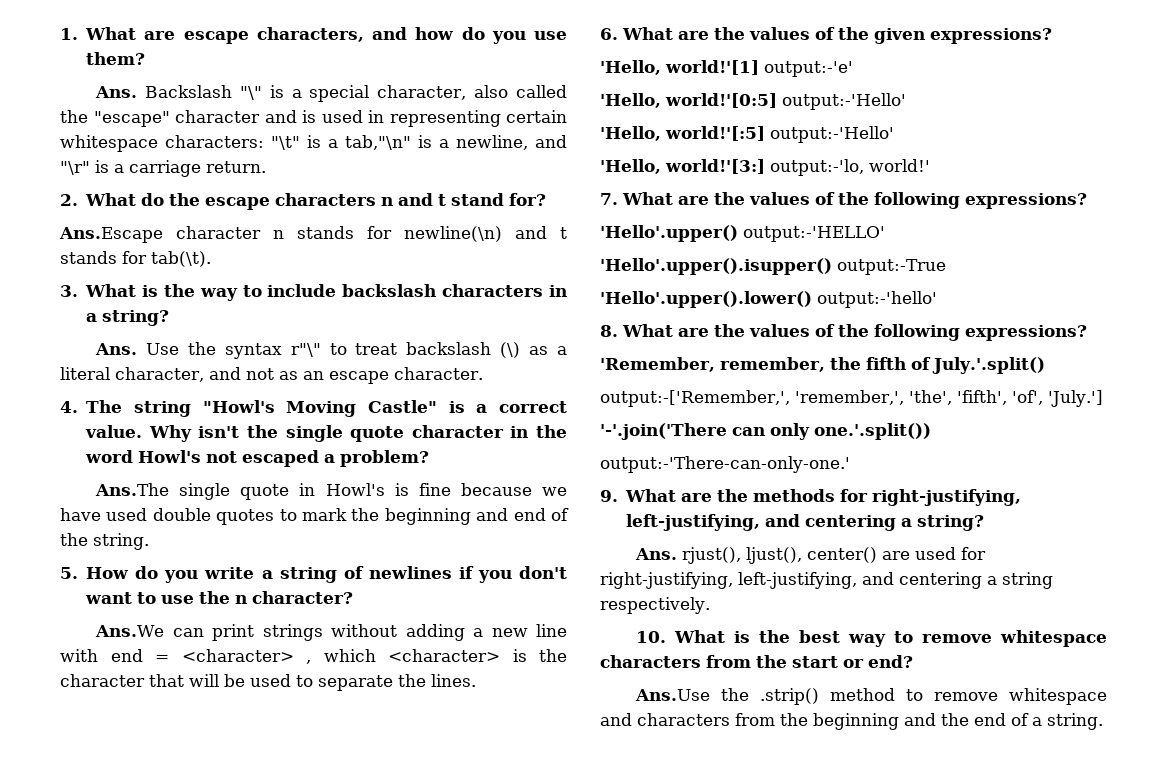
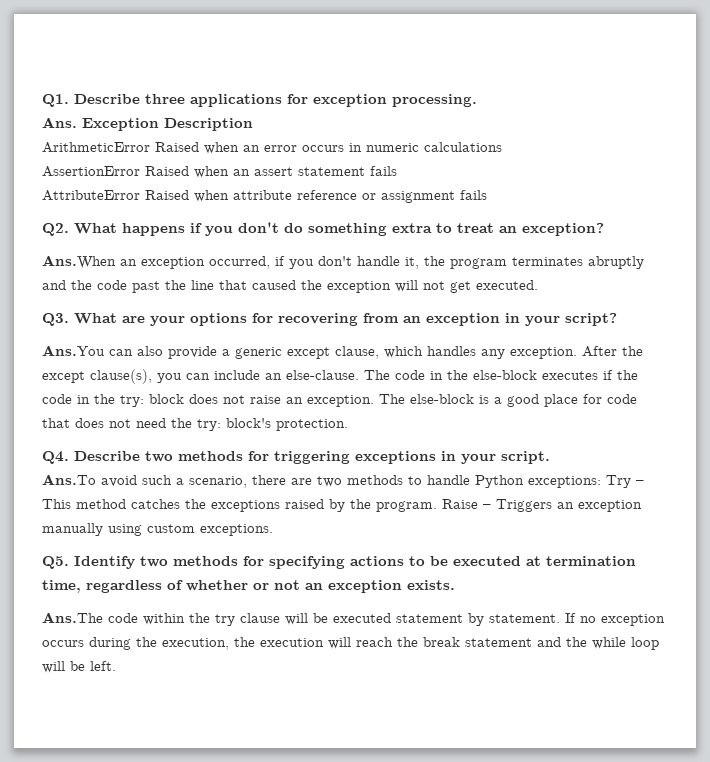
[60,27,567,44] [86,52,146,65] [95,85,568,102] [60,110,567,127] [60,135,567,152] [60,160,266,177] [60,193,547,210] [59,226,567,243] [60,251,211,267] [60,284,567,301] [86,310,170,326] [95,342,568,359] [60,367,483,384] [60,400,567,417] [85,425,567,442] [85,450,430,467] [95,483,568,500] [60,508,569,525] [60,533,149,550] [60,566,567,583] [85,591,354,604] [95,624,568,641] [60,649,567,664] [60,674,476,691] [600,27,1052,44] [600,60,853,77] [600,93,906,110] [600,126,894,143] [600,159,930,176] [600,192,1087,209] [600,225,885,242] [600,258,946,275] [600,291,937,308] [600,324,1087,341] [600,357,1045,374] [600,390,1103,407] [600,423,931,440] [600,456,850,473] [600,489,1022,506] [626,514,985,531] [635,547,987,564] [600,572,1053,589] [600,597,710,614] [636,630,1107,647] [600,655,913,668] [635,688,1107,705] [600,713,1103,730] 1. What are escape characters, and how do you use them? // Ans. Backslash "\" is a special character, also called the "escape" character and is used in representing certain whitespace characters: "\t" is a tab,"\n" is a newline, and "\r" is a carriage return. // 2. What do the escape characters n and t stand for? // Ans.Escape character n stands for newline(\n) and t stands for tab(\t). // 3. What is the way to include backslash characters in a string? // Ans. Use the syntax r"\" to treat backslash (\) as a literal character, and not as an escape character. // 4. The string "Howl's Moving Castle" is a correct value. Why isn't the single quote character in the word Howl's not escaped a problem? // Ans.The single quote in Howl's is fine because we have used double quotes to mark the beginning and end of the string. // 5. How do you write a string of newlines if you don't want to use the n character? // Ans.We can print strings without adding a new line with end = <character> , which <character> is the character that will be used to separate the lines. // 6. What are the values of the given expressions? // 'Hello, world!'[1] output:-'e' // 'Hello, world!'[0:5] output:-'Hello' // 'Hello, world!'[:5] output:-'Hello' // 'Hello, world!'[3:] output:-'lo, world!' // 7. What are the values of the following expressions? // 'Hello'.upper() output:-'HELLO' // 'Hello'.upper().isupper() output:-True // 'Hello'.upper().lower() output:-'hello' // 8. What are the values of the following expressions? // 'Remember, remember, the fifth of July.'.split() // output:-['Remember,', 'remember,', 'the', 'fifth', 'of', 'July.'] // '-'.join('There can only one.'.split()) // output:-'There-can-only-one.' // 9. What are the methods for right-justifying, left-justifying, and centering a string? // Ans. rjust(), ljust(), center() are used for right-justifying, left-justifying, and centering a string respectively. // 10. What is the best way to remove whitespace characters from the start or end? // Ans.Use the .strip() method to remove whitespace and characters from the beginning and the end of a string. -> [42,94,477,107] [42,117,253,131] [42,142,502,154] [42,166,397,178] [42,190,487,203] [42,222,604,236] [42,255,644,269] [42,280,538,293] [42,313,617,326] [42,345,643,359] [42,369,638,384] [42,394,637,407] [42,418,348,431] [42,451,550,464] [42,474,644,488] [42,499,642,512] [42,523,273,536] [42,556,636,569] [42,580,455,593] [42,612,665,626] [42,637,659,650] [42,661,116,673] Q1. Describe three applications for exception processing. // Ans. Exception Description // ArithmeticError Raised when an error occurs in numeric calculations // AssertionError Raised when an assert statement fails // AttributeError Raised when attribute reference or assignment fails // Q2. What happens if you don't do something extra to treat an exception? // Ans.When an exception occurred, if you don't handle it, the program terminates abruptly and the code past the line that caused the exception will not get executed. // Q3. What are your options for recovering from an exception in your script? // Ans.You can also provide a generic except clause, which handles any exception. After the except clause(s), you can include an else-clause. The code in the else-block executes if the code in the try: block does not raise an exception. The else-block is a good place for code that does not need the try: block's protection. // Q4. Describe two methods for triggering exceptions in your script. // Ans.To avoid such a scenario, there are two methods to handle Python exceptions: Try – This method catches the exceptions raised by the program. Raise – Triggers an exception manually using custom exceptions. // Q5. Identify two methods for specifying actions to be executed at termination time, regardless of whether or not an exception exists. // Ans.The code within the try clause will be executed statement by statement. If no exception occurs during the execution, the execution will reach the break statement and the while loop will be left.

